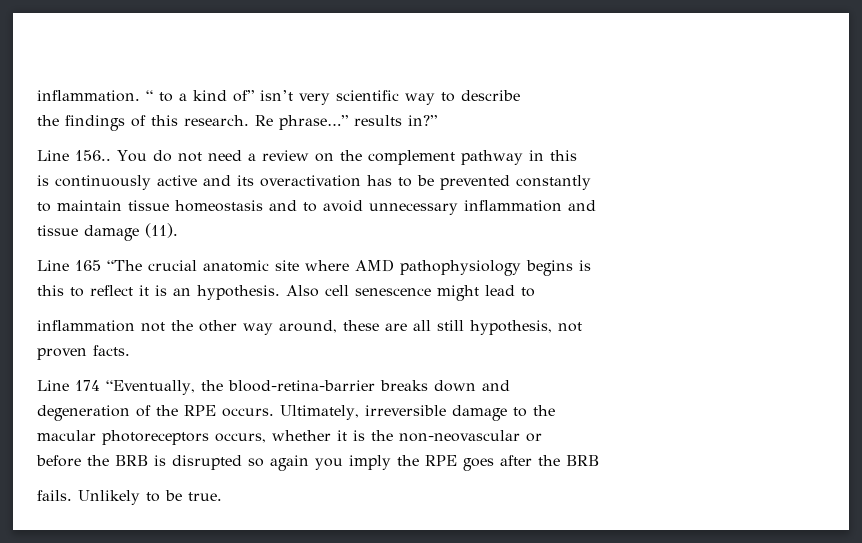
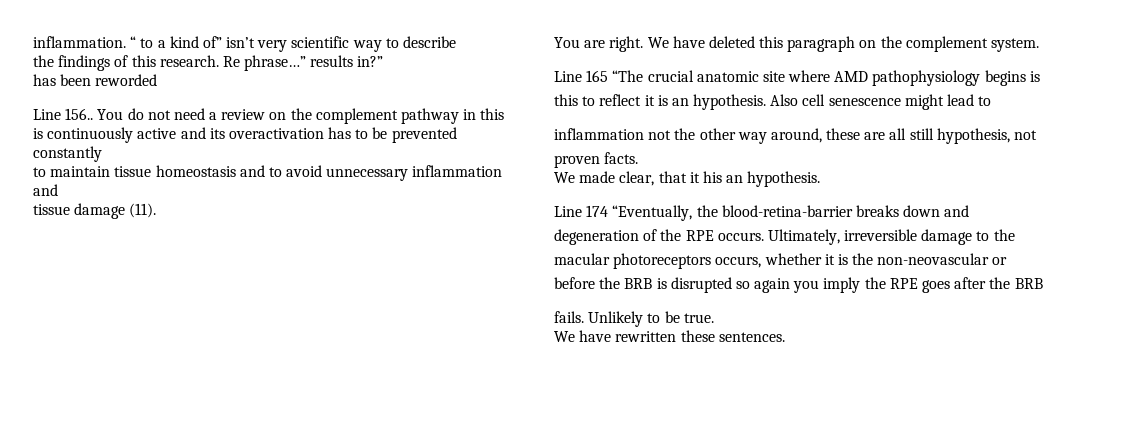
(437, 120) none -> [33,74,158,86] // has been reworded
(178, 230) none -> [554,36,1040,52] // You are right. We have deleted this paragraph on the complement system.
(130, 350) none -> [554,171,821,187] // We made clear, that it his an hypothesis.
(222, 496) none -> [554,330,785,342] // We have rewritten these sentences.

